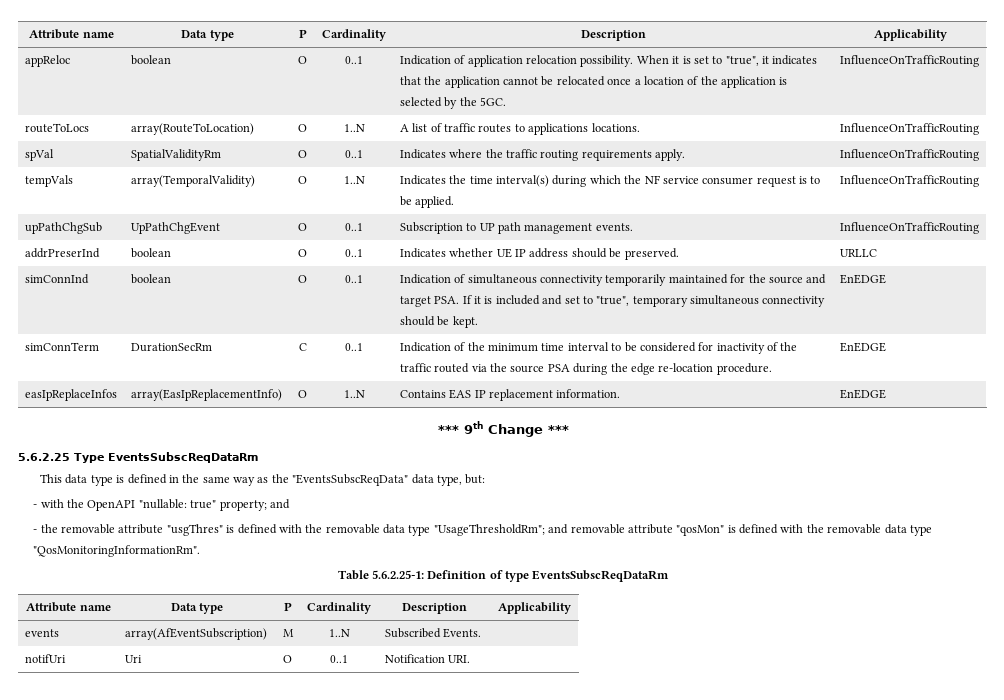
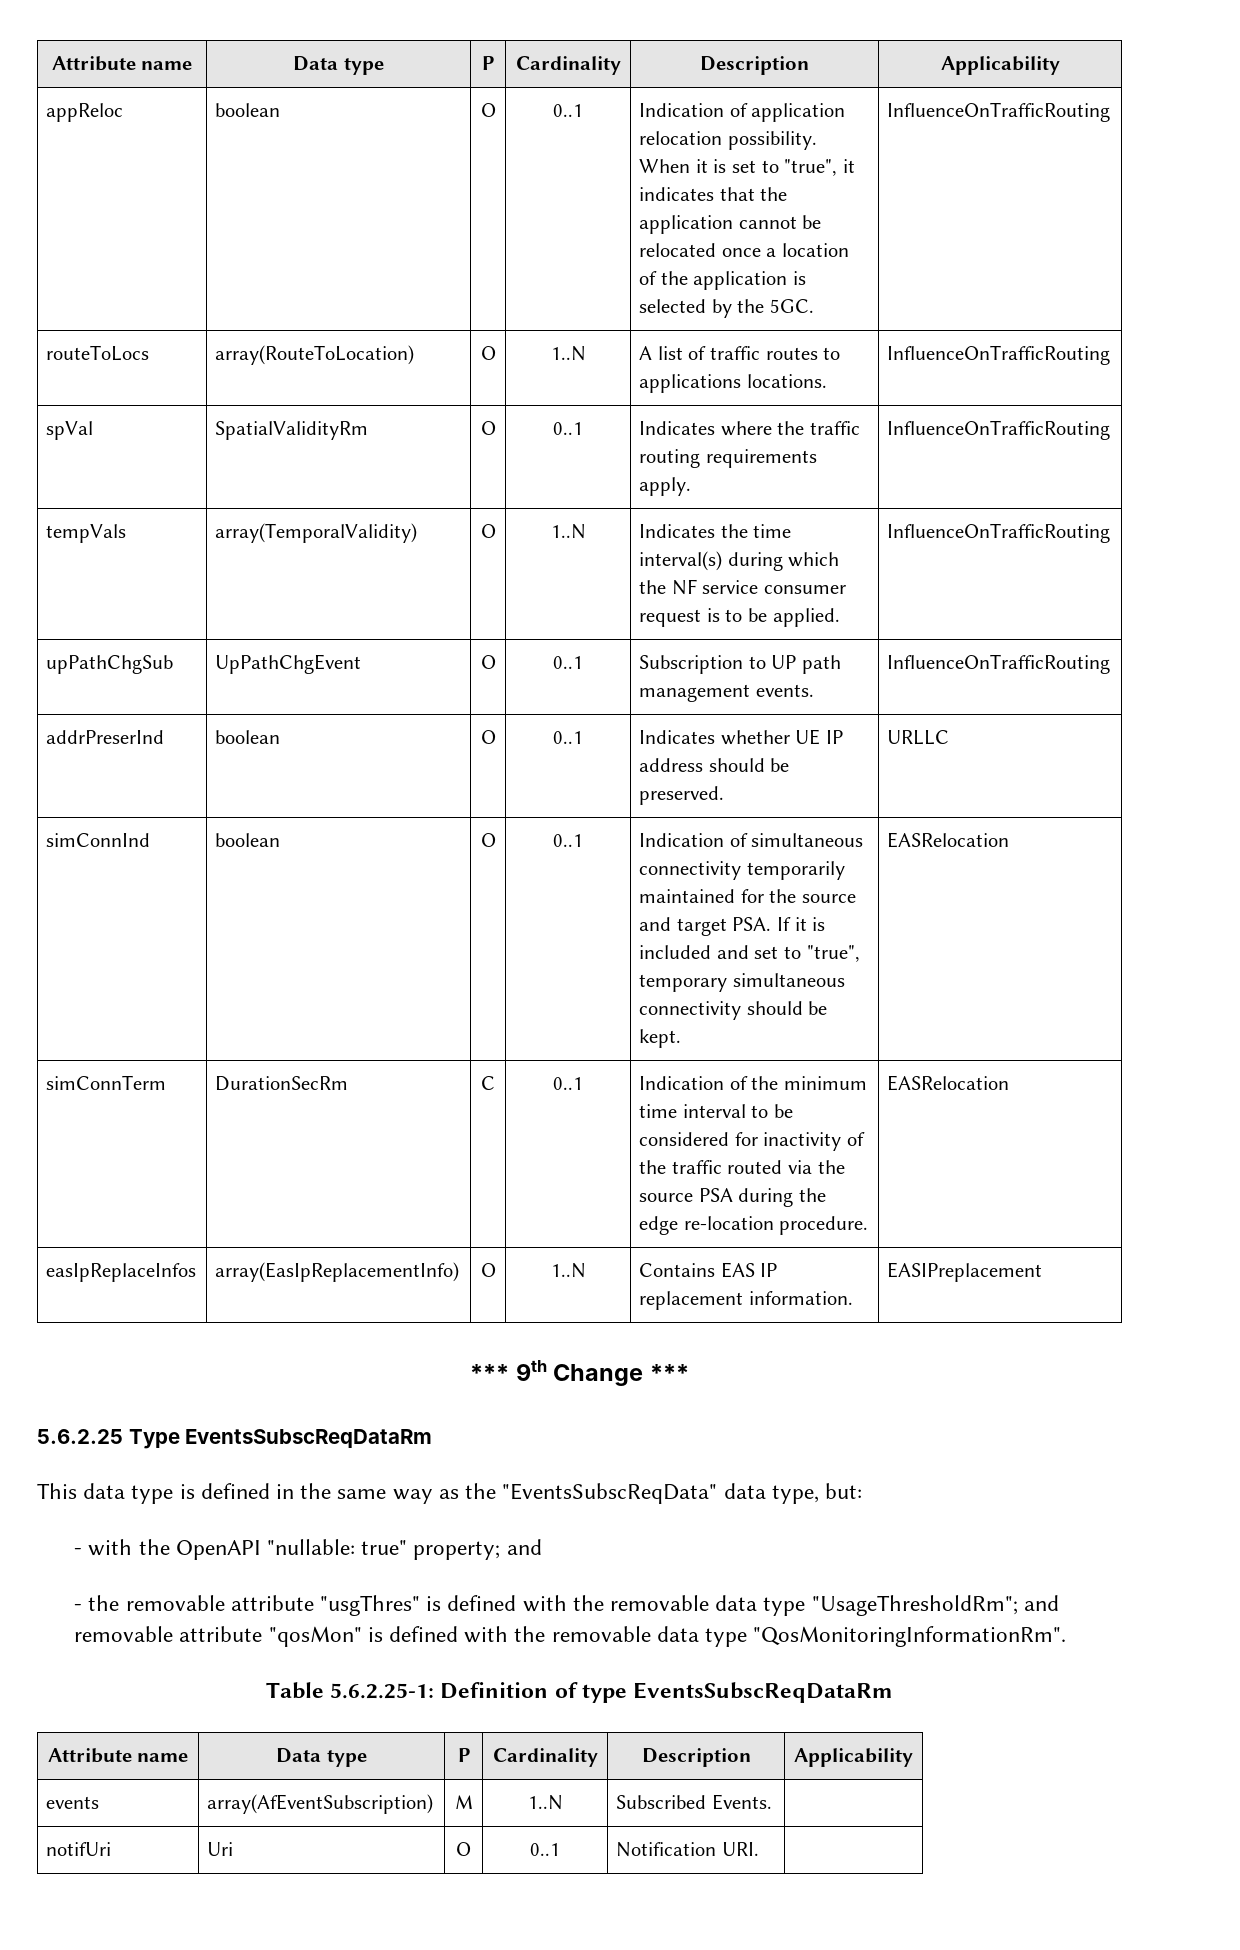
[839,274,886,284] EnEDGE -> [887,832,1010,848] EASRelocation
[839,342,886,352] EnEDGE -> [887,1075,1010,1091] EASRelocation
[839,389,886,399] EnEDGE -> [887,1262,1043,1282] EASIPreplacement

